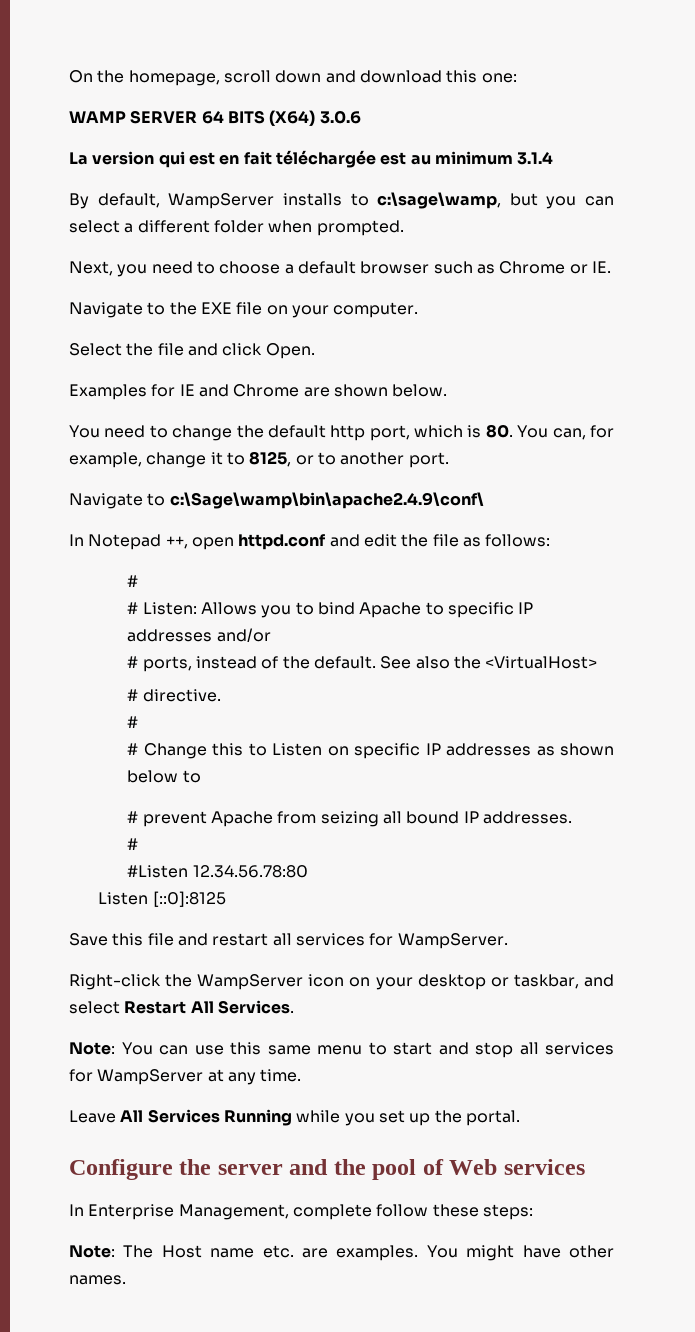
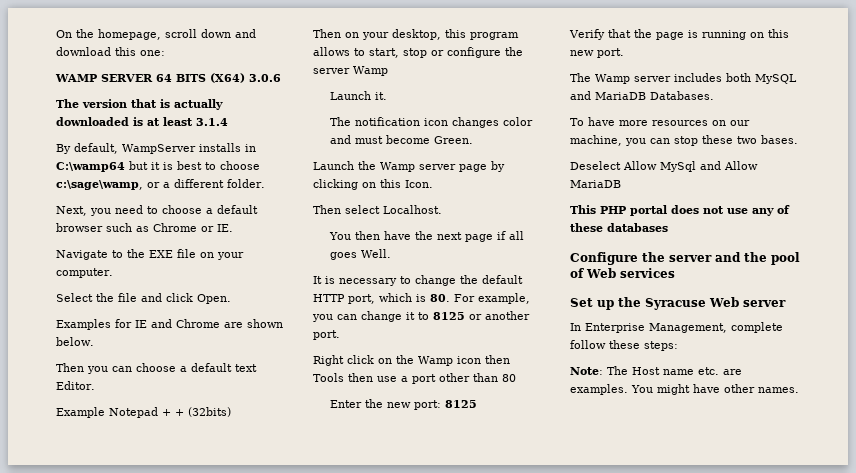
[69,150,513,168] La version qui est en fait téléchargée est au minimum -> [56,99,223,110] [56,117,193,126] The version that is actually downloaded is at least
[350,192,614,209] [69,220,404,236] to c:\sage\wamp, but you can select a different folder when prompted. -> [245,144,256,152] [56,161,260,172] [56,179,265,190] in C:\wamp64 but it is best to choose c:\sage\wamp, or a different folder.
[69,425,146,438] You need -> [56,363,257,374] [56,381,95,390] [56,407,231,418] [313,29,519,40] [313,47,523,58] [313,66,388,76] [330,91,388,100] [330,117,534,128] [330,135,474,144] [313,161,505,172] [313,179,433,190] [313,205,442,214] [329,231,525,242] [330,249,392,260] [313,276,397,286] Then you can choose a default text Editor. // Example Notepad + + (32bits) // Then on your desktop, this program allows to start, stop or configure the server Wamp // Launch it. // The notification icon changes color and must become Green. // Launch the Wamp server page by clicking on this Icon. // Then select Localhost. // You then have the next page if all goes Well. // It is necessary
[330,425,366,441] http -> [313,294,345,302] HTTP
[517,425,615,440] [69,451,449,468] [69,492,484,509] [69,534,551,550] [127,575,139,587] [127,602,534,618] [127,628,271,642] [127,656,598,672] [127,689,221,702] [127,716,139,728] [127,743,614,759] [127,770,201,783] [127,811,572,827] [127,838,139,850] [127,865,308,878] [98,891,226,907] [69,933,508,949] [69,974,614,990] [69,1000,294,1014] [69,1042,614,1058] [69,1069,302,1085] [69,1109,520,1126] You can, for example, change it to 8125, or to another port. // Navigate to c:\Sage\wamp\bin\apache2.4.9\conf\ // In Notepad ++, open httpd.conf and edit the file as follows: // # // # Listen: Allows you to bind Apache to specific IP addresses and/or // # ports, instead of the default. See also the <VirtualHost> // # directive. // # // # Change this to Listen on specific IP addresses as shown below to // # prevent Apache from seizing all bound IP addresses. // # // #Listen 12.34.56.78:80 // Listen [::0]:8125 // Save this file and restart all services for WampServer. // Right-click the WampServer icon on your desktop or taskbar, and select Restart All Services. // Note: You can use this same menu to start and stop all services for WampServer at any time. // Leave All Services Running while you set up the portal. -> [454,293,530,304] [312,311,530,322] [313,330,340,340] [313,355,510,366] [313,373,516,384] [330,399,478,410] [569,29,789,40] [570,48,624,58] [570,73,797,84] [570,91,714,100] [570,117,750,126] [570,135,798,146] [570,161,758,172] [570,180,621,188] [570,205,790,216] [570,223,668,232] For example, you can change it to 8125 or another port. // Right click on the Wamp icon then Tools then use a port other than 80 // Enter the new port: 8125 // Verify that the page is running on this new port. // The Wamp server includes both MySQL and MariaDB Databases. // To have more resources on our machine, you can stop these two bases. // Deselect Allow MySql and Allow MariaDB // This PHP portal does not use any of these databases
(585, 1167) none -> [570,297,786,310] // Set up the Syracuse Web server

